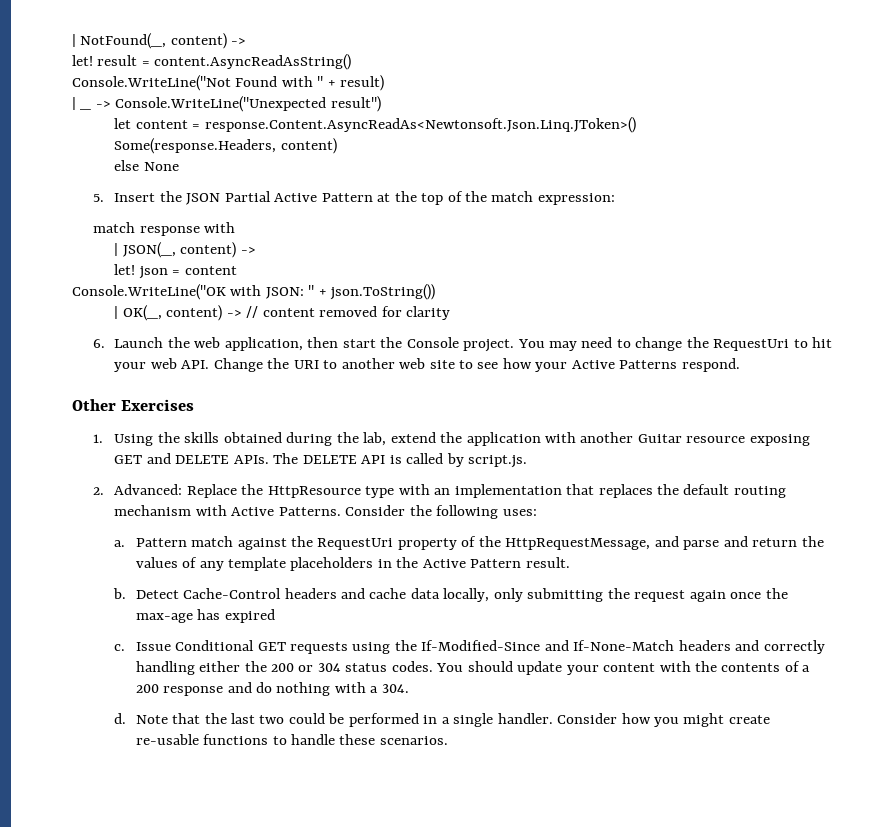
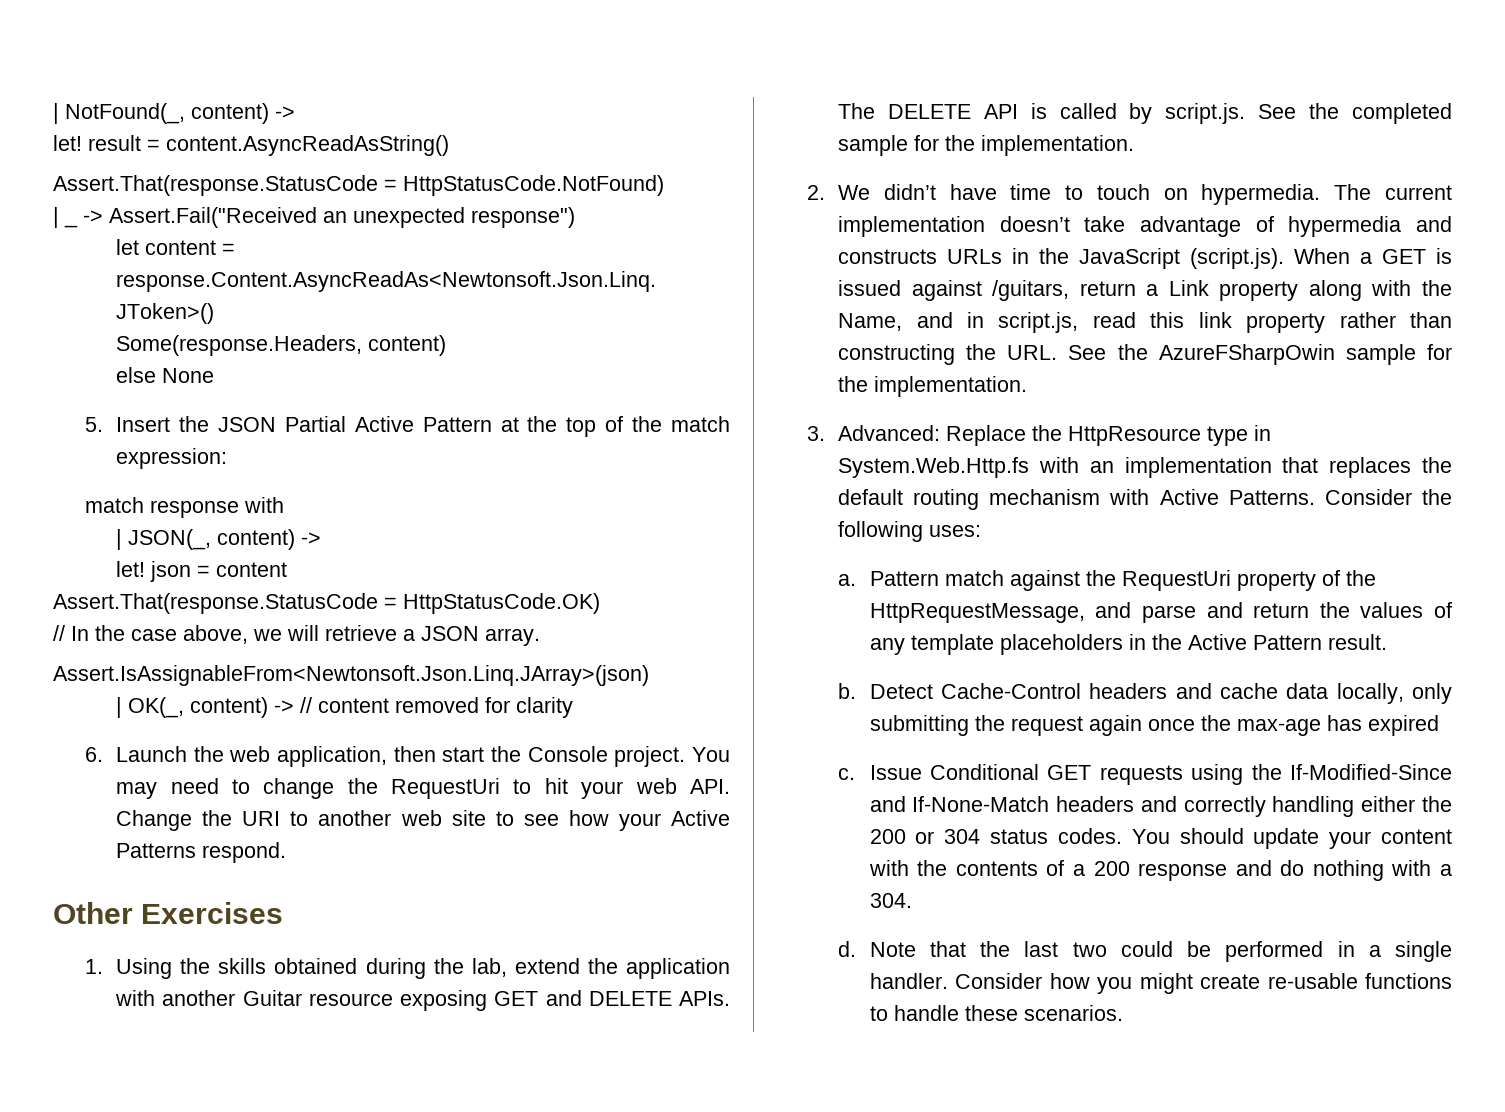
[72,75,385,91] Console.WriteLine("Not Found with " + result) -> [53,175,664,196] Assert.That(response.StatusCode = HttpStatusCode.NotFound)
[115,96,381,112] Console.WriteLine("Unexpected result") -> [109,207,575,228] Assert.Fail("Received an unexpected response")
[72,284,436,300] Console.WriteLine("OK with JSON: " + json.ToString()) -> [53,593,600,614] [53,625,540,646] [53,665,649,686] Assert.That(response.StatusCode = HttpStatusCode.OK) // // In the case above, we will retrieve a JSON array. // Assert.IsAssignableFrom<Newtonsoft.Json.Linq.JArray>(json)
[93,487,105,495] // 2. -> [1258,103,1452,124] [838,135,1135,156] [806,184,1452,205] [838,216,1452,237] [838,248,1453,269] [838,280,1452,301] [838,312,1452,333] [838,344,1452,365] [838,376,1028,397] [806,426,825,441] See the completed sample for the implementation. // 2. We didn’t have time to touch on hypermedia. The current implementation doesn’t take advantage of hypermedia and constructs URLs in the JavaScript (script.js). When a GET is issued against /guitars, return a Link property along with the Name, and in script.js, read this link property rather than constructing the URL. See the AzureFSharpOwin sample for the implementation. // 3.
(395, 492) none -> [1254,425,1272,441] [838,457,1030,478] in System.Web.Http.fs

